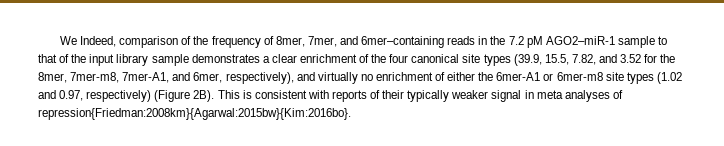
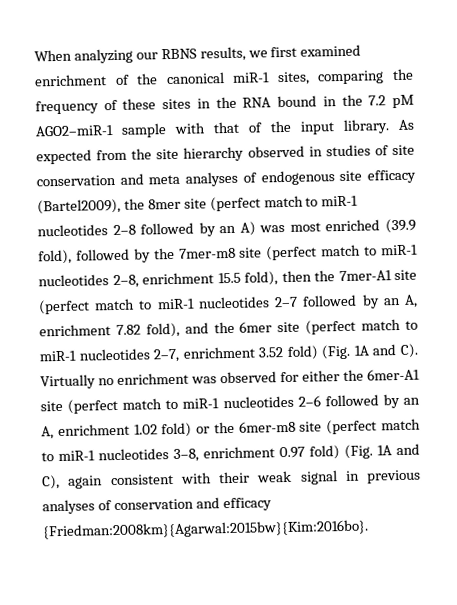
[60,36,476,48] We Indeed, comparison of the frequency of 8mer, 7mer, and 6mer–containing reads -> [34,44,362,64] [34,68,414,87] [35,95,318,115] When analyzing our RBNS results, we first examined enrichment of the canonical miR-1 sites, comparing the frequency of these sites in the RNA bound
[657,36,667,45] to -> [174,122,206,134] with
[116,54,676,66] [38,72,682,84] [38,90,489,102] library sample demonstrates a clear enrichment of the four canonical site types (39.9, 15.5, 7.82, and 3.52 for the 8mer, 7mer-m8, 7mer-A1, and 6mer, respectively), and virtually no enrichment of either the 6mer-A1 or 6mer-m8 site types (1.02 and 0.97, respectively) (Figure 2B). This is consistent with reports of their typically weaker -> [343,119,414,134] [36,144,415,165] [36,169,417,187] [37,195,359,215] [37,218,416,237] [38,244,419,265] [38,269,417,289] [38,294,418,315] [39,318,419,338] [39,343,419,363] [40,368,420,390] [40,393,420,414] [41,418,421,440] [41,443,420,462] [42,470,293,490] library. As expected from the site hierarchy observed in studies of site conservation and meta analyses of endogenous site efficacy (Bartel2009), the 8mer site (perfect match to miR-1 nucleotides 2–8 followed by an A) was most enriched (39.9 fold), followed by the 7mer-m8 site (perfect match to miR-1 nucleotides 2–8, enrichment 15.5 fold), then the 7mer-A1 site (perfect match to miR-1 nucleotides 2–7 followed by an A, enrichment 7.82 fold), and the 6mer site (perfect match to miR-1 nucleotides 2–7, enrichment 3.52 fold) (Fig. 1A and C). Virtually no enrichment was observed for either the 6mer-A1 site (perfect match to miR-1 nucleotides 2–6 followed by an A, enrichment 1.02 fold) or the 6mer-m8 site (perfect match to miR-1 nucleotides 3–8, enrichment 0.97 fold) (Fig. 1A and C), again consistent with their weak
[536,90,623,102] [38,108,351,120] meta analyses of repression{Friedman:2008km}{Agarwal:2015bw}{Kim:2016bo}. -> [366,469,421,484] [42,497,272,515] [42,519,369,540] previous analyses of conservation and efficacy {Friedman:2008km}{Agarwal:2015bw}{Kim:2016bo}.

